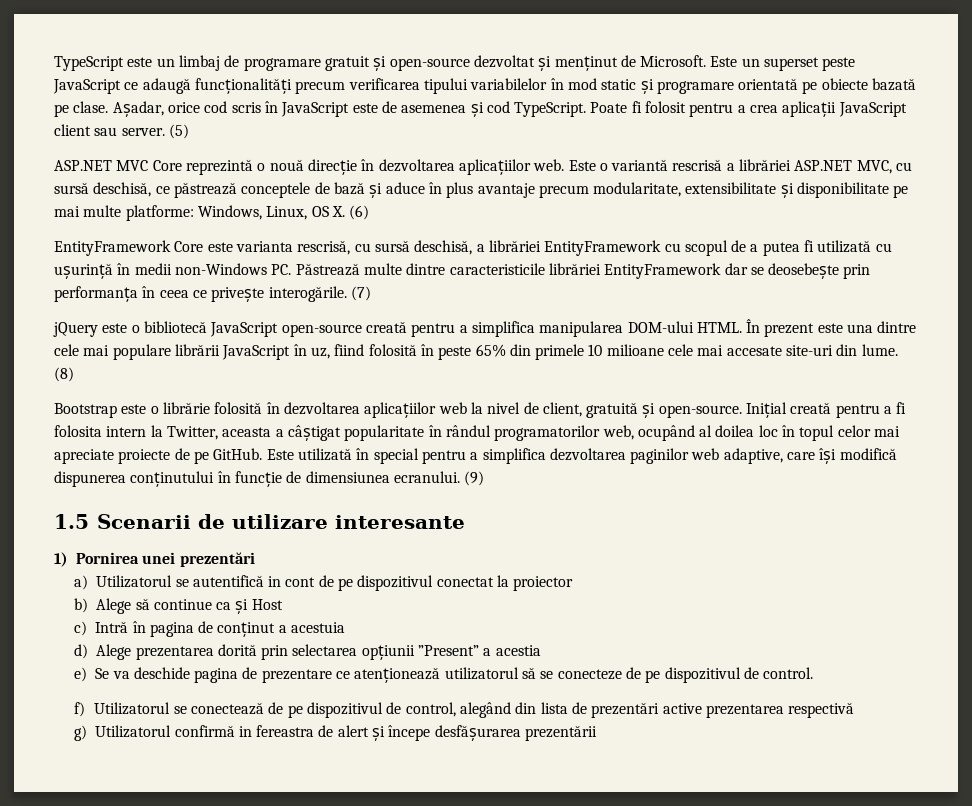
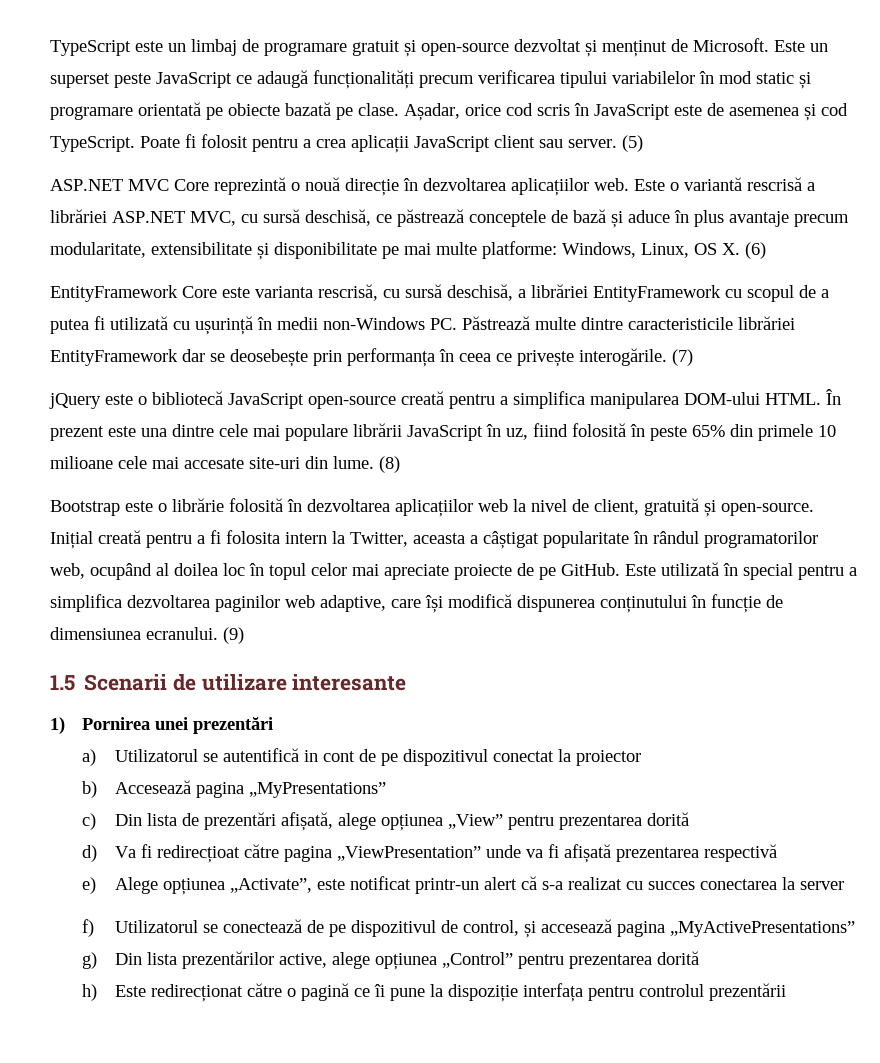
[96,598,283,614] [74,621,346,637] [74,644,541,660] [74,667,814,683] Alege să continue ca și Host // c) Intră în pagina de conținut a acestuia // d) Alege prezentarea dorită prin selectarea opțiunii ”Present” a acestia // e) Se va deschide pagina de prezentare ce atenționează utilizatorul să se conecteze de pe dispozitivul de control. -> [114,780,386,798] [82,812,689,831] [82,844,777,863] [82,876,844,895] Accesează pagina „MyPresentations” // c) Din lista de prezentări afișată, alege opțiunea „View” pentru prezentarea dorită // d) Va fi redirecțioat către pagina „ViewPresentation” unde va fi afișată prezentarea respectivă // e) Alege opțiunea „Activate”, este notificat printr-un alert că s-a realizat cu succes conectarea la server
[459,702,855,718] [74,725,521,741] alegând din lista de prezentări active prezentarea respectivă // g) Utilizatorul confirmă in fereastra de alert și începe desfășurarea -> [523,919,855,938] [82,951,699,970] [82,983,704,1002] și accesează pagina „MyActivePresentations” // g) Din lista prezentărilor active, alege opțiunea „Control” pentru prezentarea dorită // h) Este redirecționat către o pagină ce îi pune la dispoziție interfața pentru controlul

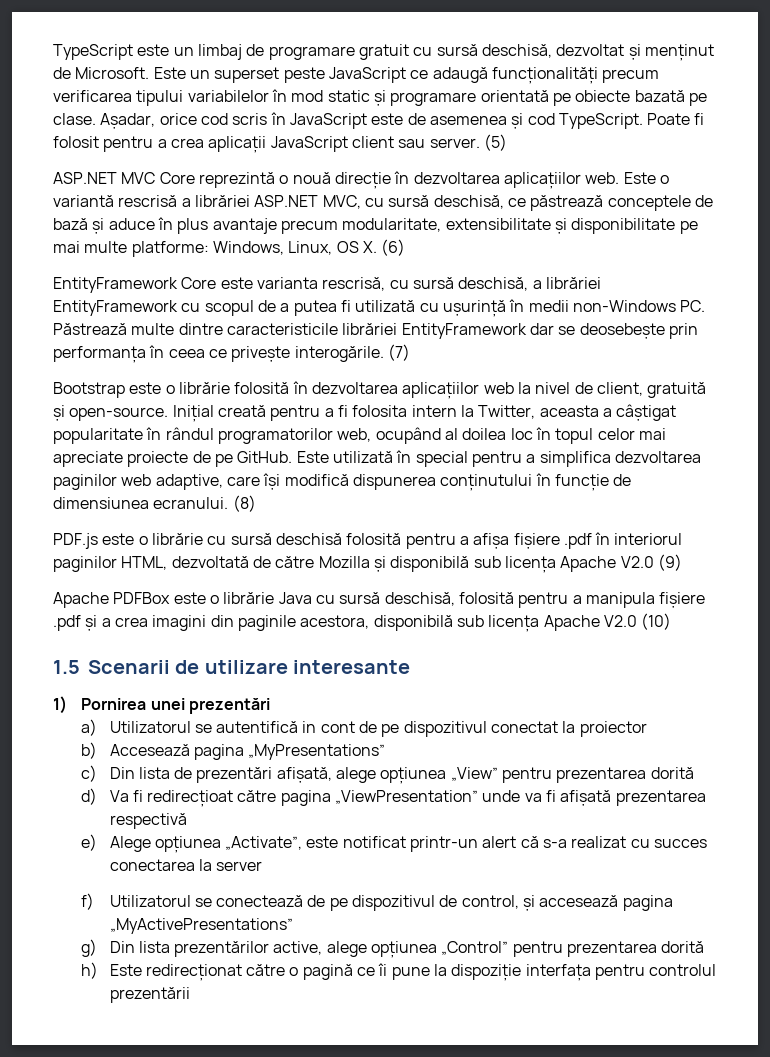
[404,40,509,57] și open-source -> [413,44,552,58] cu sursă deschisă,
[49,389,841,409] [50,423,836,441] [50,456,400,473] // jQuery este o bibliotecă JavaScript open-source creată pentru a simplifica manipularea DOM-ului HTML. În prezent este una dintre cele mai populare librării JavaScript în uz, fiind folosită în peste 65% din primele 10 milioane cele mai accesate site-uri din lume. (8) -> (410, 352) none
[223,627,244,644] (9) -> [232,495,256,512] [53,532,683,549] [53,554,682,573] [53,592,706,608] [53,613,672,632] (8) // PDF.js este o librărie cu sursă deschisă folosită pentru a afișa fișiere .pdf în interiorul paginilor HTML, dezvoltată de către Mozilla și disponibilă sub licența Apache V2.0 (9) // Apache PDFBox este o librărie Java cu sursă deschisă, folosită pentru a manipula fișiere .pdf și a crea imagini din paginile acestora, disponibilă sub licența Apache V2.0 (10)

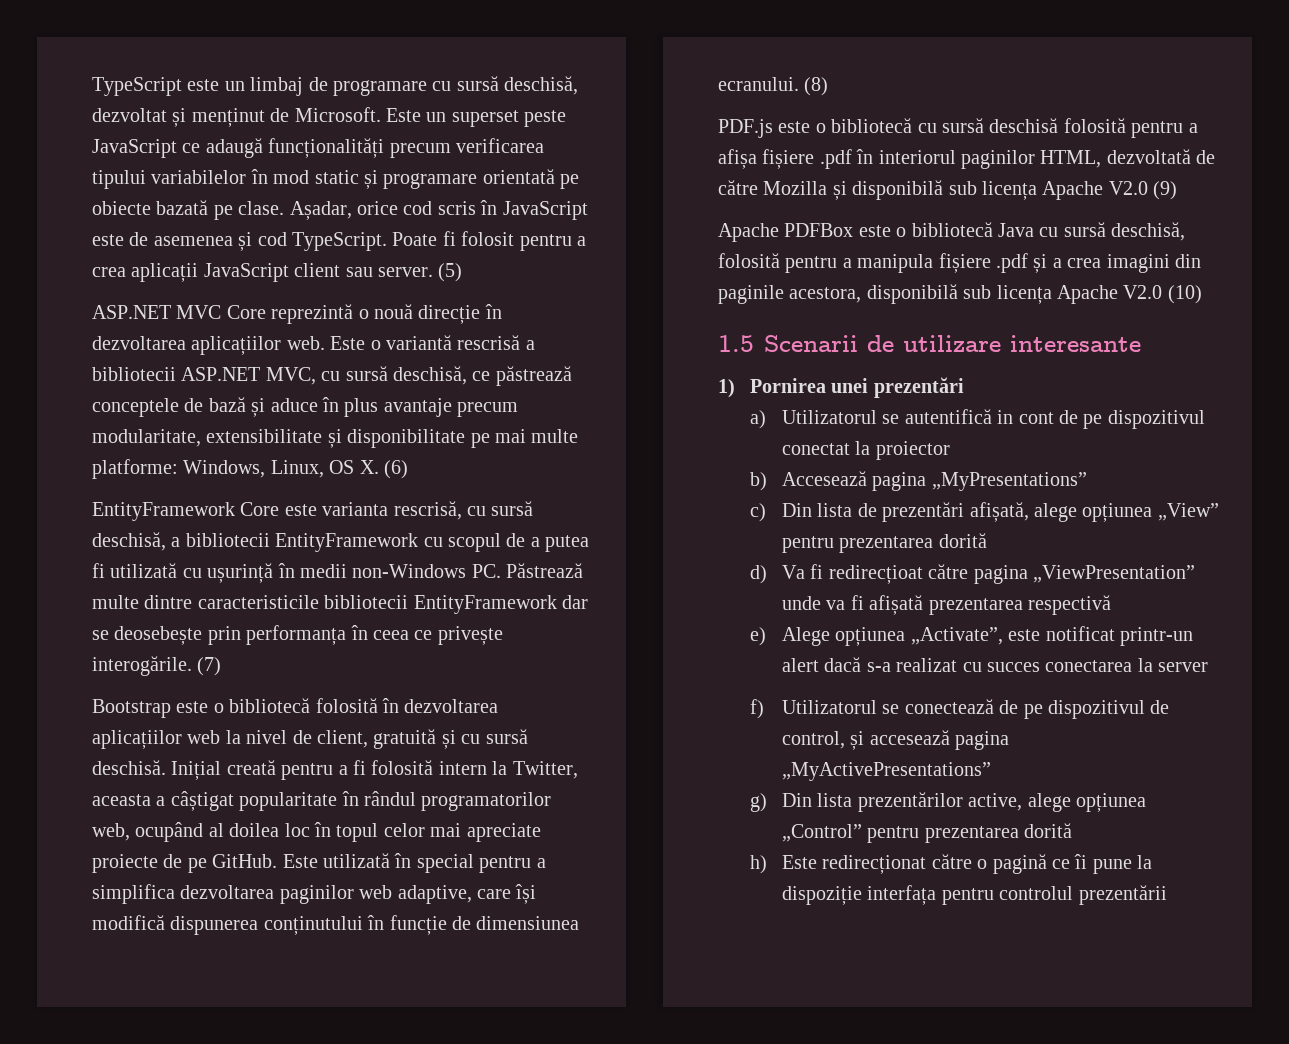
[358,44,409,60] gratuit -> (427, 88) none
[194,195,250,207] librăriei -> [92,367,176,381] bibliotecii
[545,277,601,289] librăriei -> [185,533,270,547] bibliotecii
[342,323,398,335] librăriei -> [324,595,409,609] bibliotecii
[178,382,230,394] librărie -> [229,698,311,713] bibliotecă
[69,407,169,421] open-source. -> [461,729,528,744] [92,760,166,775] cu sursă deschisă.
[352,405,408,417] folosita -> [371,760,434,775] folosită
[151,533,203,545] librărie -> [831,118,913,133] bibliotecă
[223,592,275,604] librărie -> [911,222,993,237] bibliotecă
[520,836,539,848] că -> [824,657,862,672] dacă

